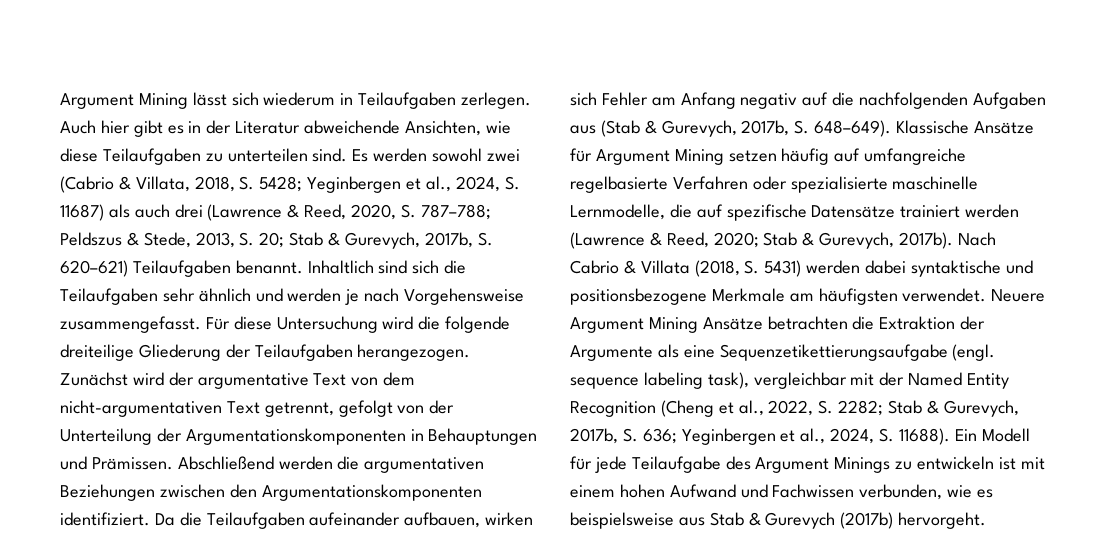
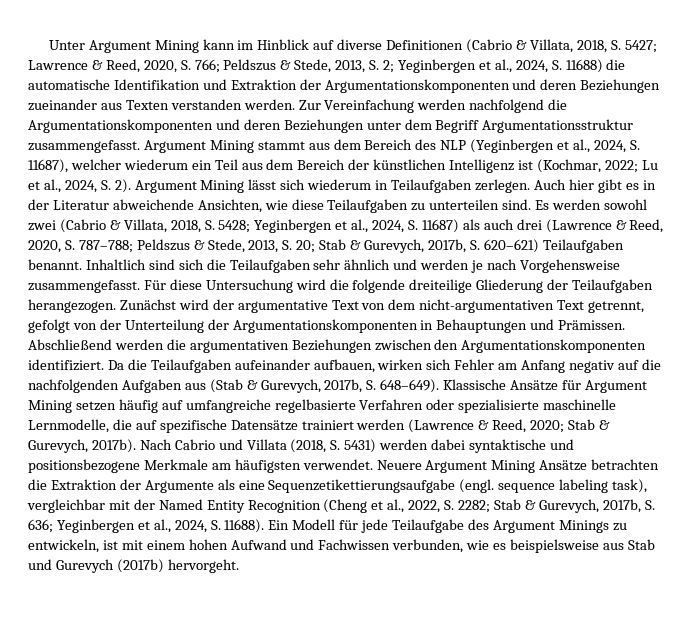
(60, 101) none -> [48,39,657,53] [28,59,626,73] [28,79,661,93] [28,99,568,113] [28,119,634,133] [28,139,640,153] [28,159,658,173] [28,179,131,193] Unter Argument Mining kann im Hinblick auf diverse Definitionen (Cabrio & Villata, 2018, S. 5427; Lawrence & Reed, 2020, S. 766; Peldszus & Stede, 2013, S. 2; Yeginbergen et al., 2024, S. 11688) die automatische Identifikation und Extraktion der Argumentationskomponenten und deren Beziehungen zueinander aus Texten verstanden werden. Zur Vereinfachung werden nachfolgend die Argumentationskomponenten und deren Beziehungen unter dem Begriff Argumentationsstruktur zusammengefasst. Argument Mining stammt aus dem Bereich des NLP (Yeginbergen et al., 2024, S. 11687), welcher wiederum ein Teil aus dem Bereich der künstlichen Intelligenz ist (Kochmar, 2022; Lu et al., 2024, S. 2).
[623,260,636,274] & -> [218,439,243,450] und
[917,456,995,470] entwickeln -> [28,539,99,553] entwickeln,
[748,512,761,526] & -> [28,559,52,570] und

